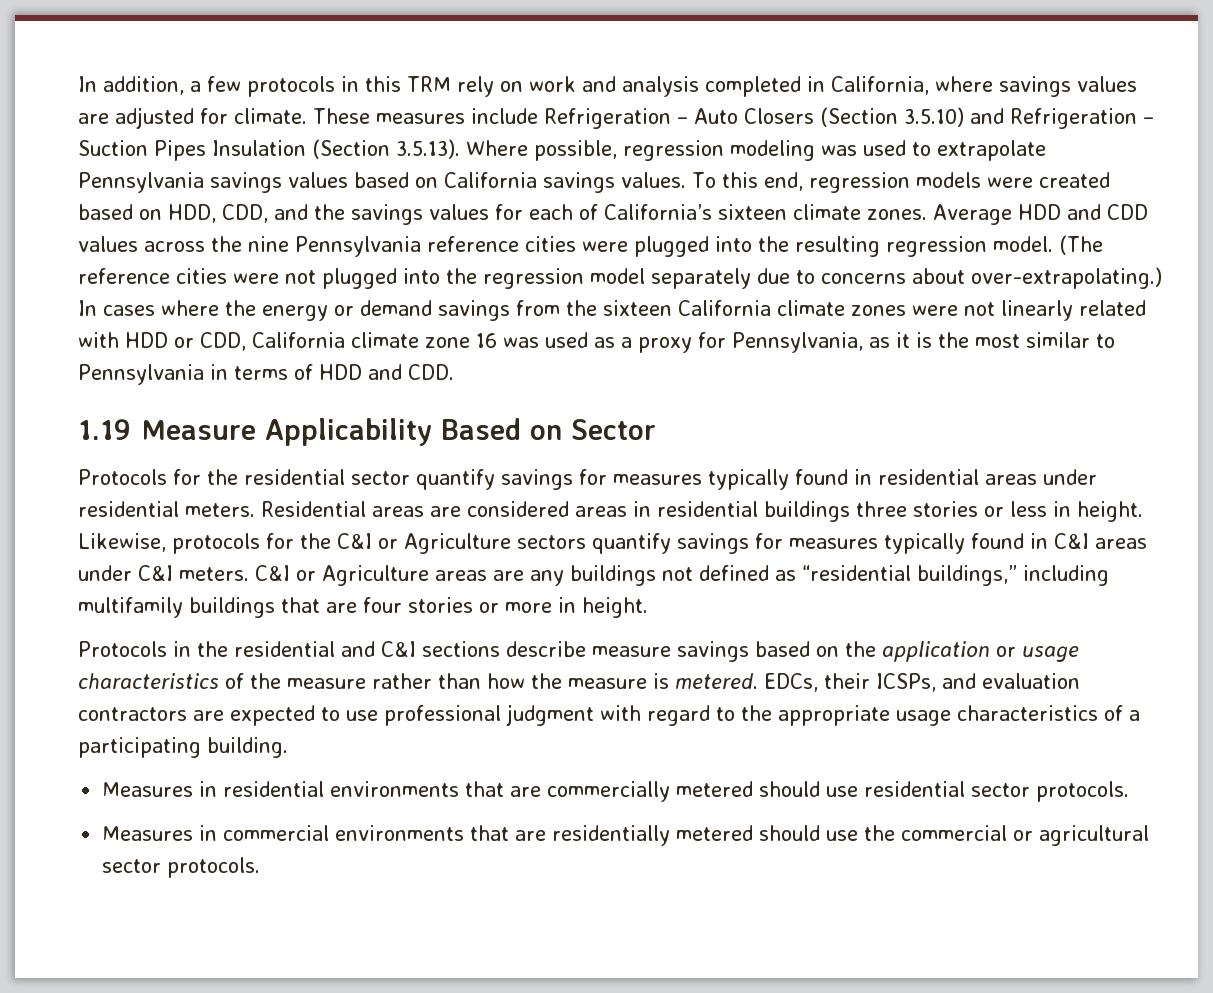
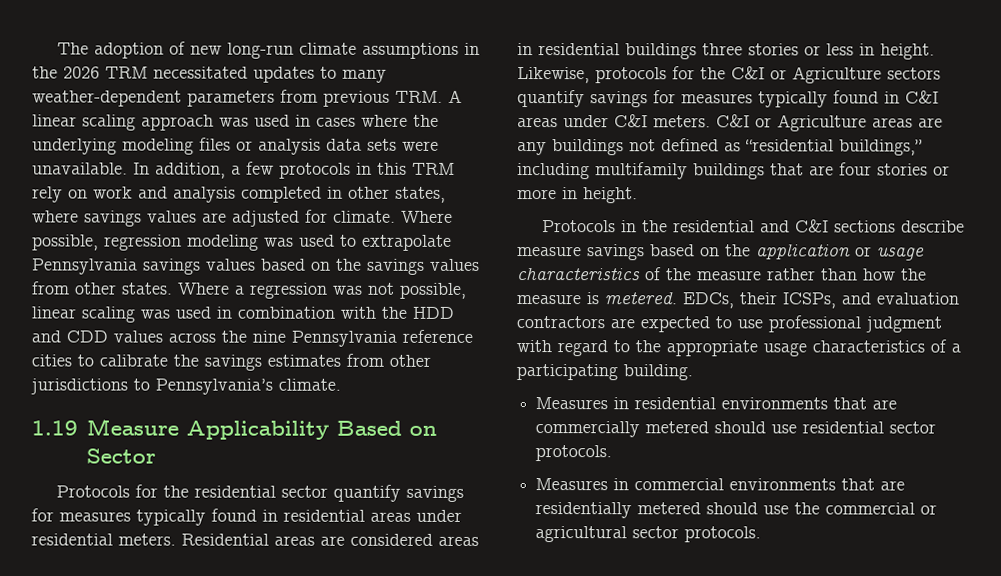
(78, 84) none -> [57,41,481,59] [32,66,387,83] [32,89,462,107] [32,114,439,131] [32,137,439,155] [32,162,128,175] The adoption of new long-run climate assumptions in the 2026 TRM necessitated updates to many weather-dependent parameters from previous TRM. A linear scaling approach was used in cases where the underlying modeling files or analysis data sets were unavailable.
[831,76,929,95] California, -> [348,186,446,203] other states,
[313,107,1154,129] [78,139,460,161] These measures include Refrigeration – Auto Closers (Section 3.5.10) and Refrigeration – Suction Pipes Insulation (Section 3.5.13). -> (396, 216) none
[444,172,1110,193] [78,204,1012,225] California savings values. To this end, regression models were created based on HDD, CDD, and the savings values for each of California’s sixteen climate zones. Average -> [336,258,480,275] [31,281,467,299] [31,306,407,323] the savings values from other states. Where a regression was not possible, linear scaling was used in combination with the
[582,235,1103,257] [78,267,1162,289] [78,300,1146,321] [78,332,1115,353] [78,364,454,385] were plugged into the resulting regression model. (The reference cities were not plugged into the regression model separately due to concerns about over-extrapolating.) In cases where the energy or demand savings from the sixteen California climate zones were not linearly related with HDD or CDD, California climate zone 16 was used as a proxy for Pennsylvania, as it is the most similar to Pennsylvania in terms of HDD and CDD. -> [77,353,431,371] [30,378,341,395] to calibrate the savings estimates from other jurisdictions to Pennsylvania’s climate.

